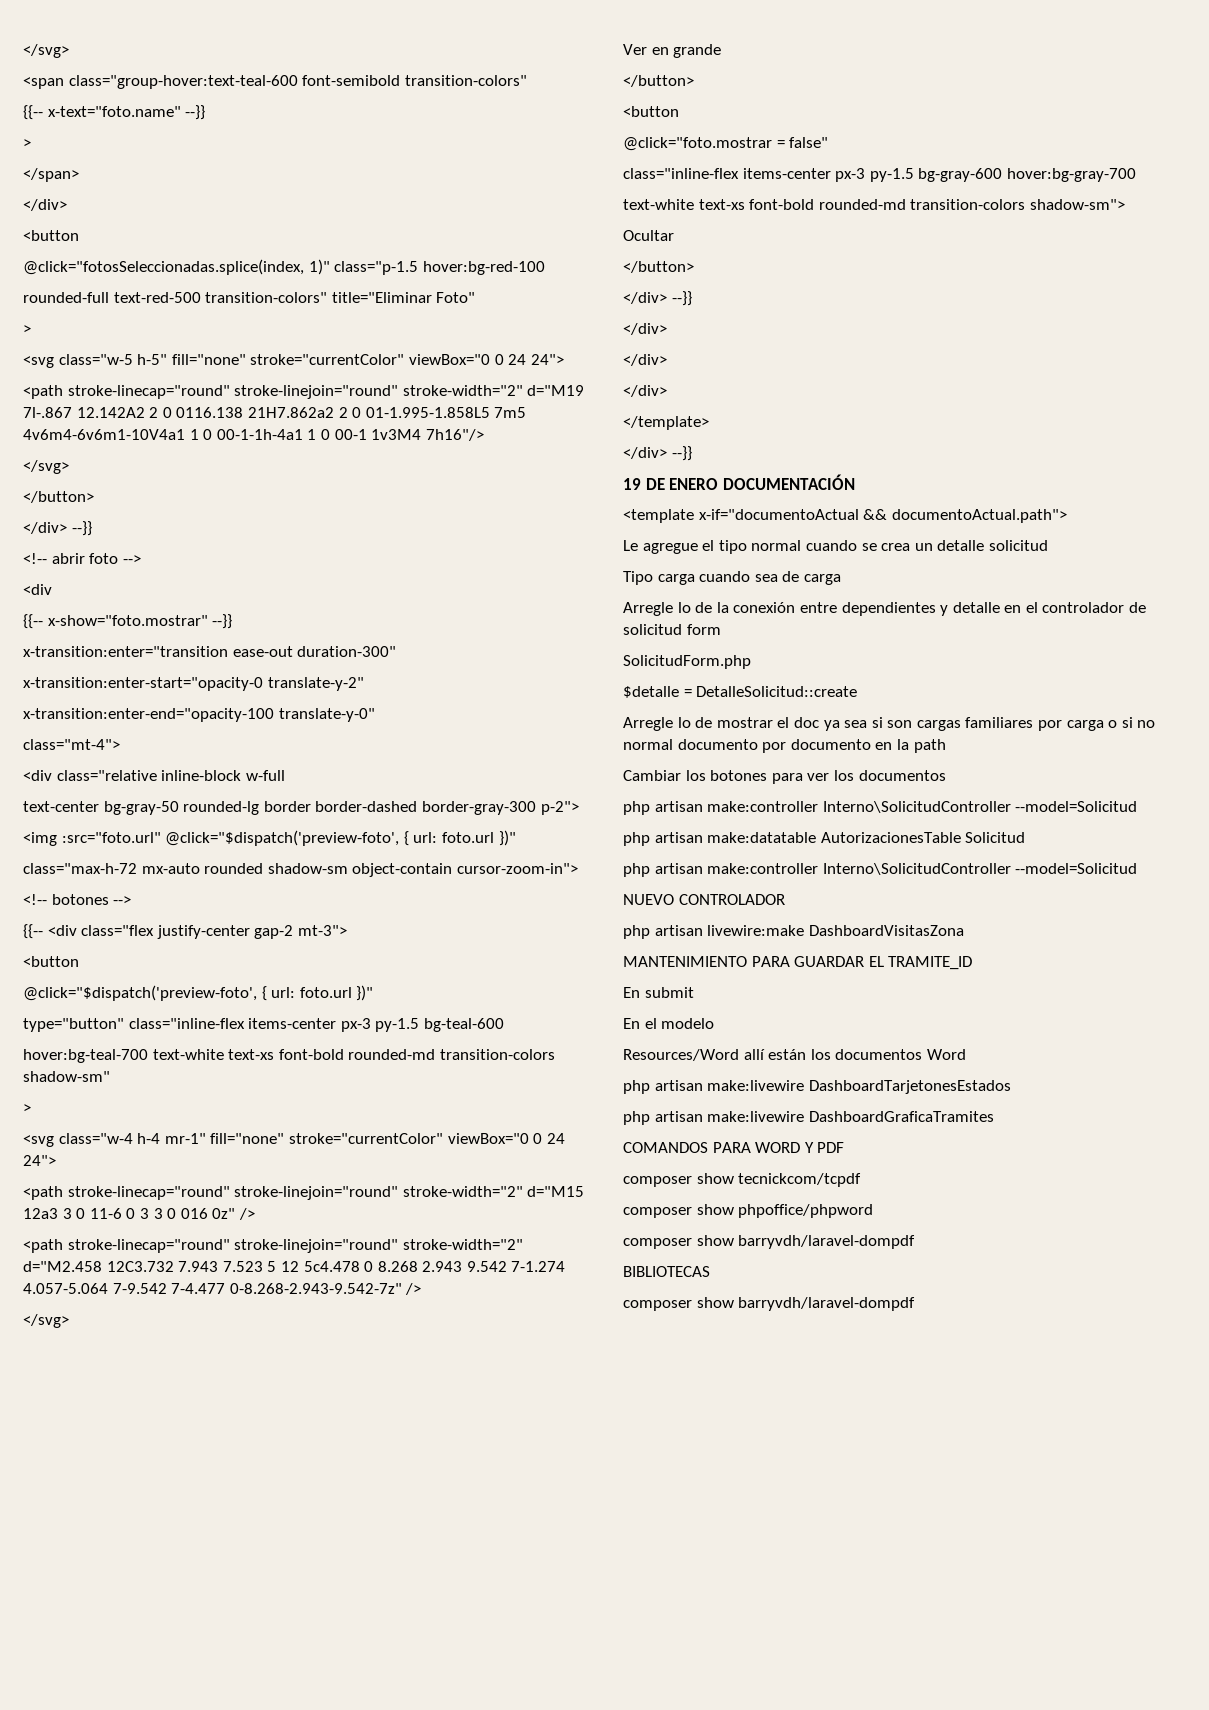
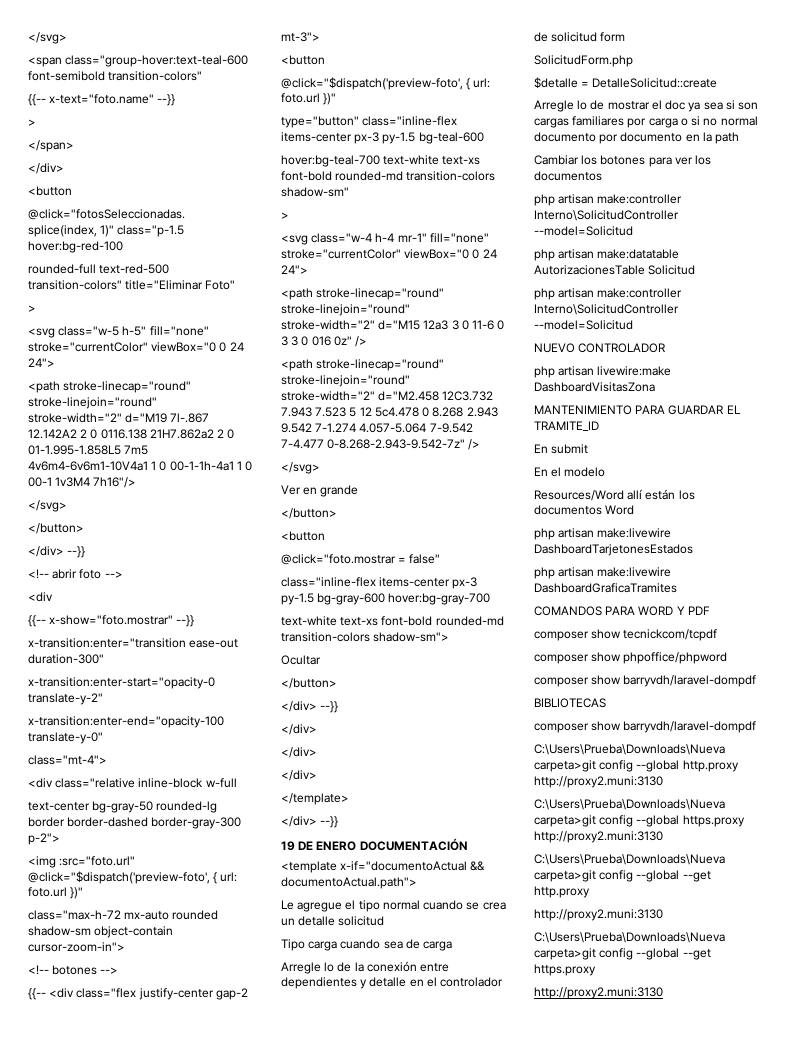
(916, 1304) none -> [534,744,725,755] [534,760,739,772] [534,776,663,788] [534,799,725,810] [534,815,745,827] [534,831,663,843] [534,854,725,865] [534,870,711,882] [534,886,590,898] [534,909,663,921] [534,932,725,943] [534,948,711,960] [534,964,596,976] [534,987,663,999] // C:\Users\Prueba\Downloads\Nueva carpeta>git config --global http.proxy http://proxy2.muni:3130 // C:\Users\Prueba\Downloads\Nueva carpeta>git config --global https.proxy http://proxy2.muni:3130 // C:\Users\Prueba\Downloads\Nueva carpeta>git config --global --get http.proxy // http://proxy2.muni:3130 // C:\Users\Prueba\Downloads\Nueva carpeta>git config --global --get https.proxy // http://proxy2.muni:3130

